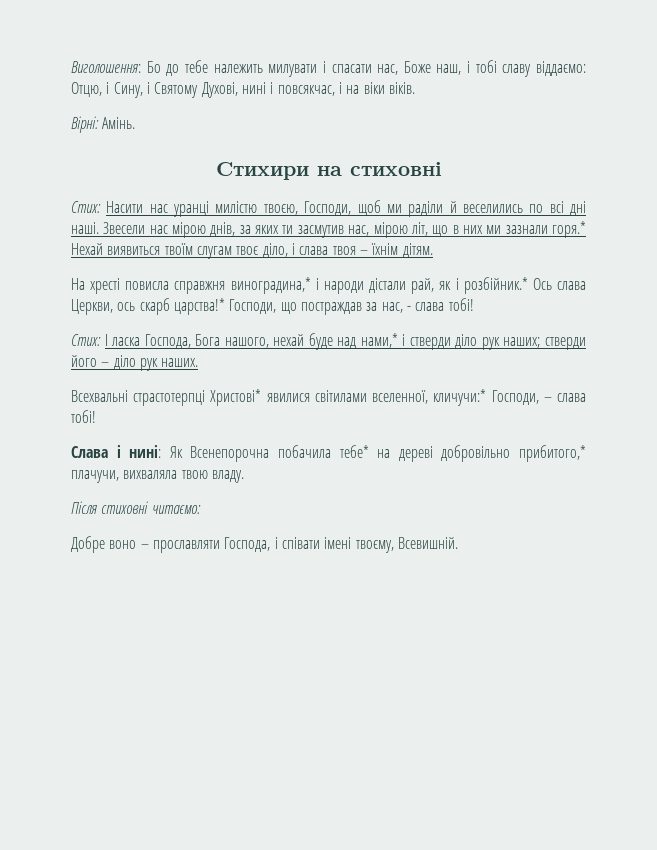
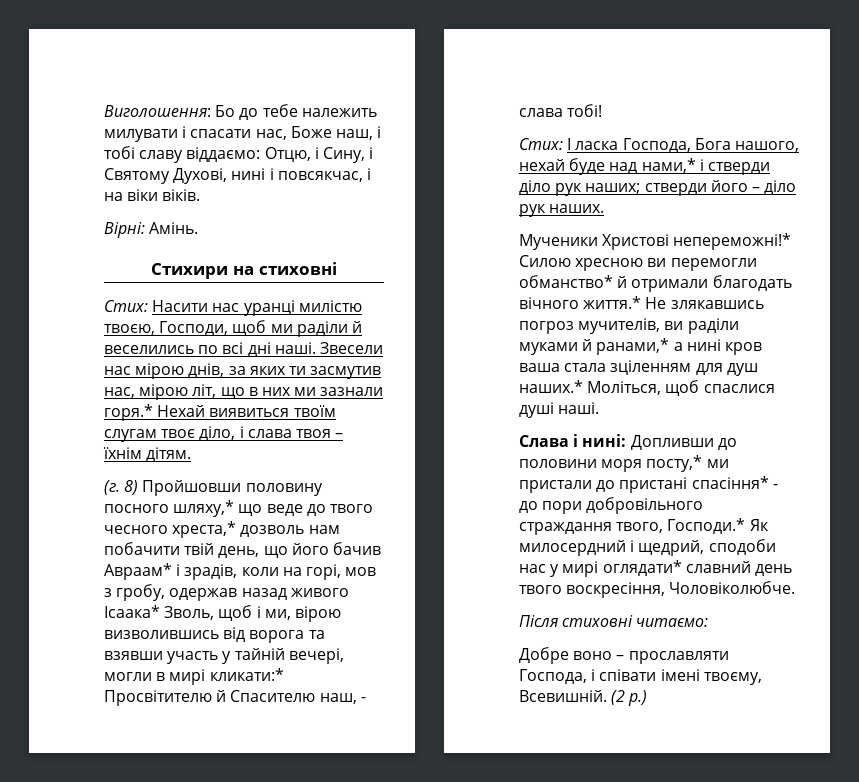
[71,277,586,294] [71,298,403,315] На хресті повисла справжня виноградина,* і народи дістали рай, як і розбійник.* Ось слава Церкви, ось скарб царства!* Господи, що постраждав за нас, -> [104,480,323,496] [104,500,373,517] [104,521,340,538] [104,542,381,558] [104,563,377,580] [104,584,349,601] [104,605,341,622] [104,627,325,643] [104,648,344,664] [104,668,284,685] [104,690,357,706] (г. 8) Пройшовши половину посного шляху,* що веде до твого чесного хреста,* дозволь нам побачити твій день, що його бачив Авраам* і зрадів, коли на горі, мов з гробу, одержав назад живого Ісаака* Зволь, щоб і ми, вірою визволившись від ворога та взявши участь у тайній вечері, могли в мирі кликати:* Просвітителю й Спасителю наш,
[71,389,586,406] [71,410,96,423] [71,445,587,462] [71,470,244,483] Всехвальні страстотерпці Христові* явилися світилами вселенної, кличучи:* Господи, – слава тобі! // Слава і нині: Як Всенепорочна побачила тебе* на дереві добровільно прибитого,* плачучи, вихваляла твою владу. -> [519,233,792,250] [519,255,757,271] [519,275,792,292] [519,296,764,309] [519,318,739,334] [519,338,762,355] [519,360,758,376] [519,380,775,396] [519,402,600,418] [519,434,737,450] [519,455,729,472] [519,476,778,493] [519,497,704,514] [519,518,769,535] [519,539,776,556] [519,560,792,577] [519,581,796,598] Мученики Христові непереможні!* Силою хресною ви перемогли обманство* й отримали благодать вічного життя.* Не злякавшись погроз мучителів, ви раділи муками й ранами,* а нині кров ваша стала зціленням для душ наших.* Моліться, щоб спаслися душі наші. // Слава і нині: Допливши до половини моря посту,* ми пристали до пристані спасіння* - до пори добровільного страждання твого, Господи.* Як милосердний і щедрий, сподоби нас у мирі оглядати* славний день твого воскресіння, Чоловіколюбче.
(458, 543) none -> [611,690,648,706] (2 р.)

